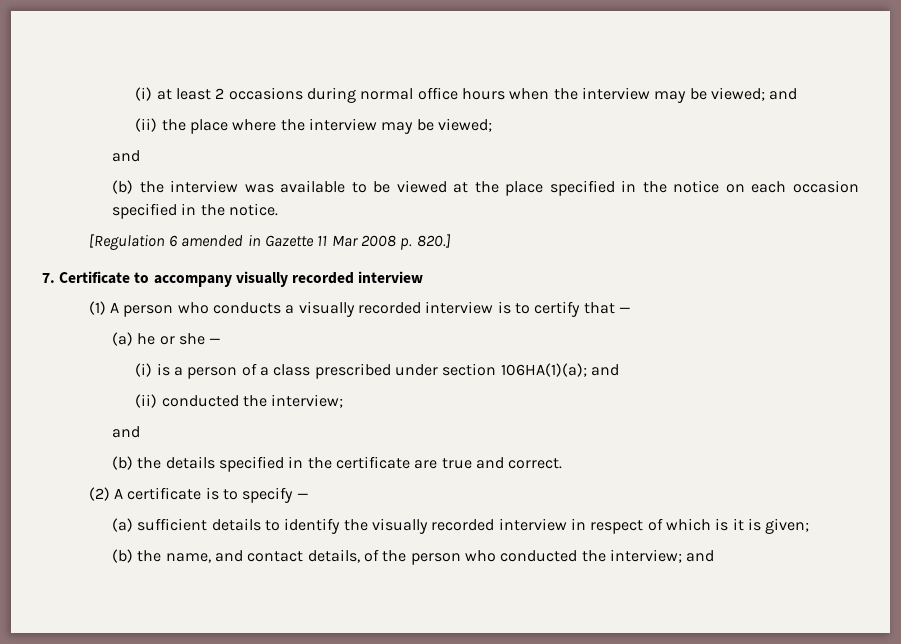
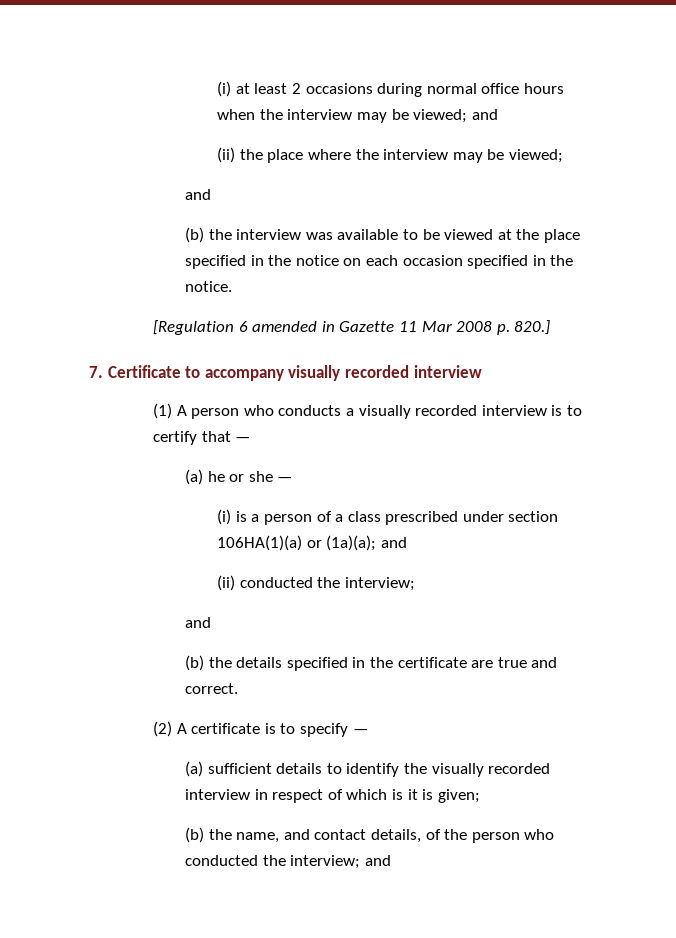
[500,363,587,377] 106HA(1)(a); -> [217,535,377,551] 106HA(1)(a) or (1a)(a);

